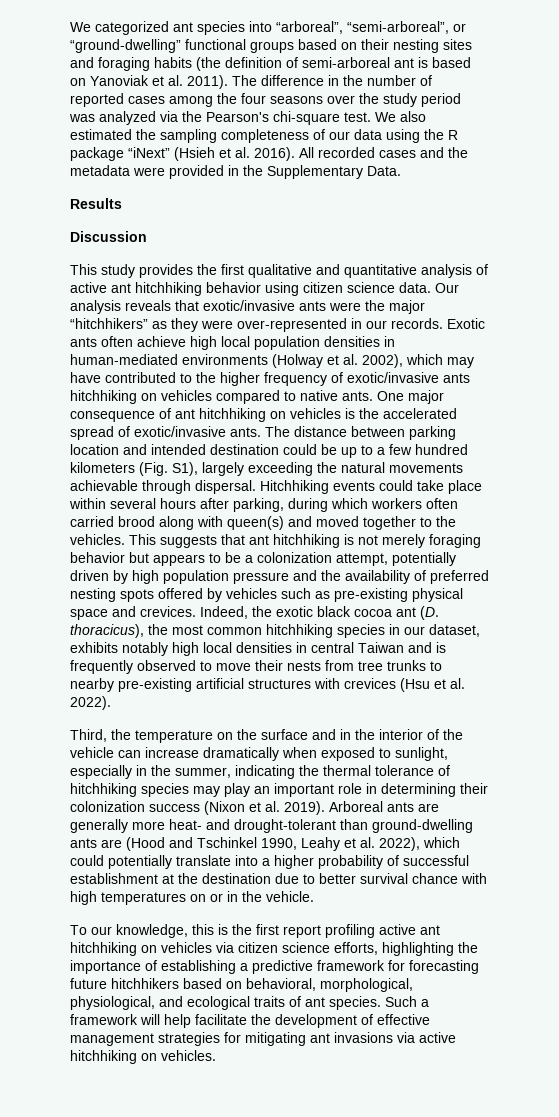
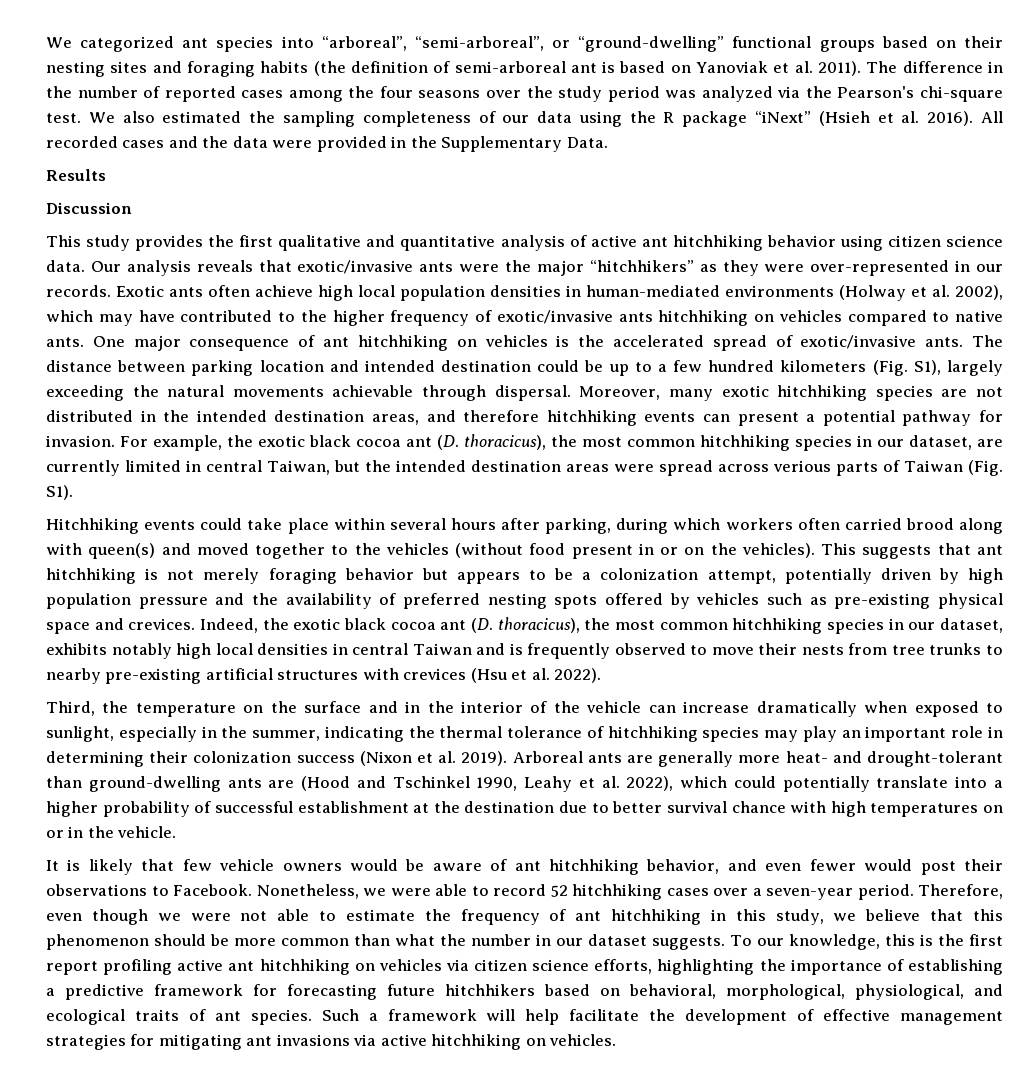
[70,165,130,176] metadata -> [232,136,268,148] data
(256, 487) none -> [579,385,1004,401] [46,410,1004,426] [46,434,1003,451] [46,460,1004,476] [46,485,73,500] Moreover, many exotic hitchhiking species are not distributed in the intended destination areas, and therefore hitchhiking events can present a potential pathway for invasion. For example, the exotic black cocoa ant (D. thoracicus), the most common hitchhiking species in our dataset, are currently limited in central Taiwan, but the intended destination areas were spread across verious parts of Taiwan (Fig. S1). //
[70,534,125,545] vehicles. -> [385,543,815,559] vehicles (without food present in or on the vehicles).
(314, 896) none -> [46,859,1004,875] [46,884,1003,900] [46,909,1004,925] [46,934,726,950] It is likely that few vehicle owners would be aware of ant hitchhiking behavior, and even fewer would post their observations to Facebook. Nonetheless, we were able to record 52 hitchhiking cases over a seven-year period. Therefore, even though we were not able to estimate the frequency of ant hitchhiking in this study, we believe that this phenomenon should be more common than what the number in our dataset suggests.

